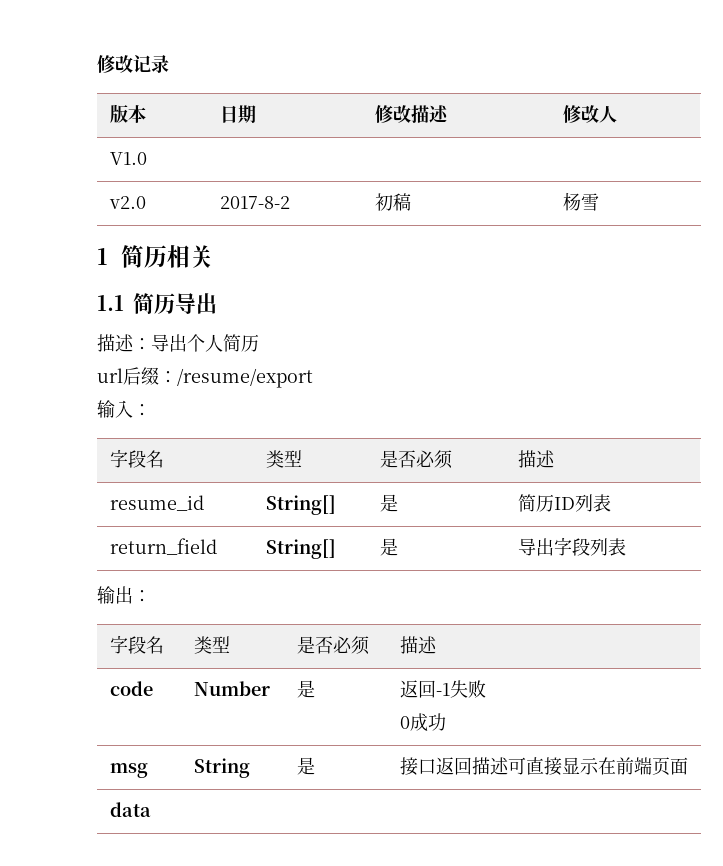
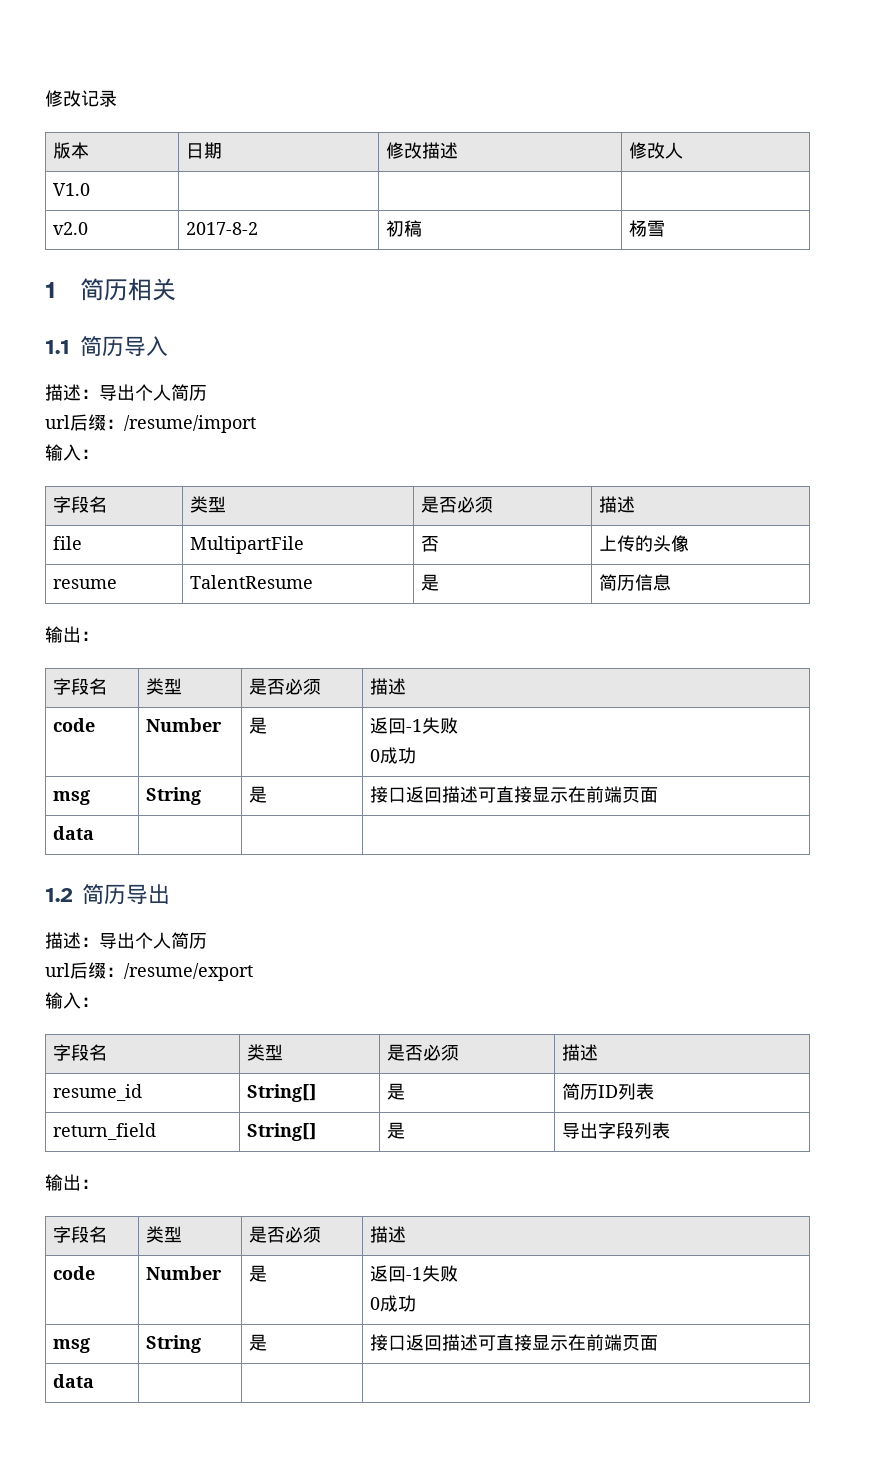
(196, 303) none -> [146,336,169,356] [45,384,207,401] [45,414,256,433] [45,444,99,461] [53,496,108,513] [190,496,227,513] [421,496,494,513] [599,496,636,513] [53,536,83,550] [190,536,305,554] [421,536,440,552] [599,535,690,552] [53,579,118,589] [190,575,314,589] [421,574,440,591] [599,574,672,591] [45,626,99,643] [53,678,108,695] [146,678,183,695] [249,678,322,695] [370,678,407,695] [53,718,96,732] [146,718,223,732] [249,717,268,734] [370,717,459,734] [370,747,417,764] [53,790,91,805] [146,787,202,805] [249,786,268,803] [370,786,659,803] [53,826,95,840] [45,884,148,905] 入 // 描述：导出个人简历 // url后缀：/resume/import // 输入： // 字段名 | 类型 | 是否必须 | 描述 // file | MultipartFile | 否 | 上传的头像 // resume | TalentResume | 是 | 简历信息 // 输出： // 字段名 | 类型 | 是否必须 | 描述 // code | Number | 是 | 返回-1失败 // 0成功 // msg | String | 是 | 接口返回描述可直接显示在前端页面 // data | | | // 1.2简历导

